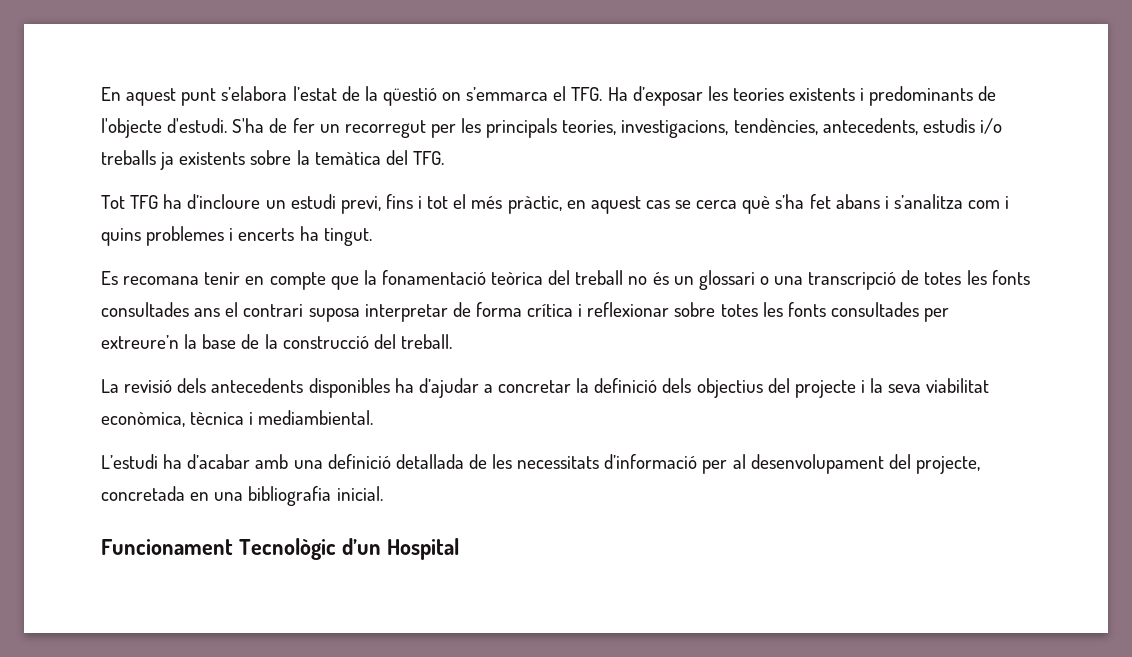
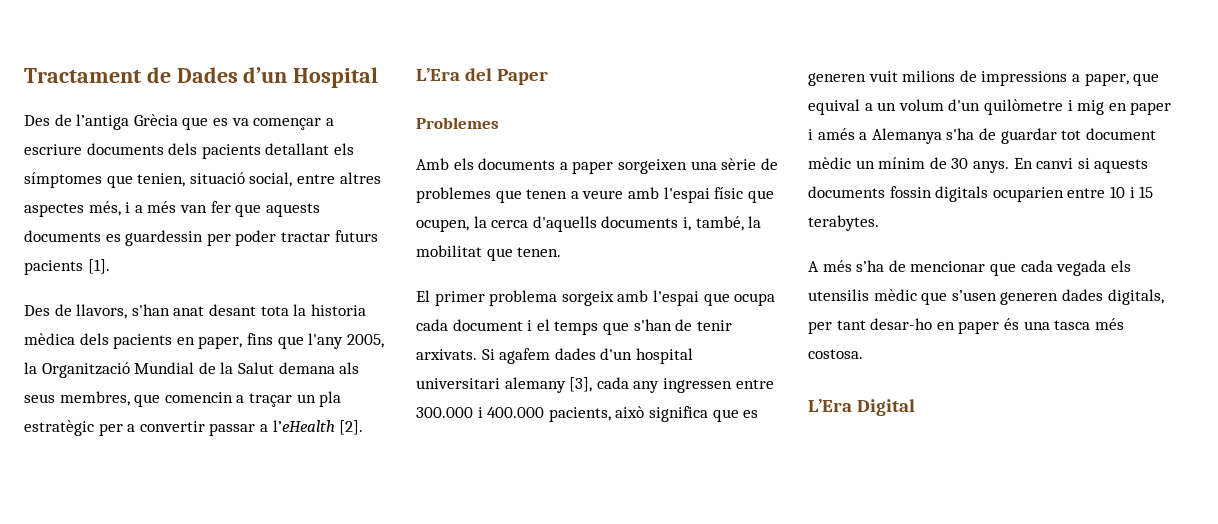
[101,86,997,106] [101,118,1002,138] [101,150,444,170] [101,194,1010,214] [101,226,372,246] [101,270,1030,290] [101,302,950,322] [101,334,452,349] [101,378,990,398] [101,410,374,427] [101,454,980,474] [101,486,383,506] [101,538,459,560] En aquest punt s’elabora l’estat de la qüestió on s’emmarca el TFG. Ha d’exposar les teories existents i predominants de l'objecte d'estudi. S'ha de fer un recorregut per les principals teories, investigacions, tendències, antecedents, estudis i/o treballs ja existents sobre la temàtica del TFG. // Tot TFG ha d’incloure un estudi previ, fins i tot el més pràctic, en aquest cas se cerca què s’ha fet abans i s’analitza com i quins problemes i encerts ha tingut. // Es recomana tenir en compte que la fonamentació teòrica del treball no és un glossari o una transcripció de totes les fonts consultades ans el contrari suposa interpretar de forma crítica i reflexionar sobre totes les fonts consultades per extreure’n la base de la construcció del treball. // La revisió dels antecedents disponibles ha d’ajudar a concretar la definició dels objectius del projecte i la seva viabilitat econòmica, tècnica i mediambiental. // L’estudi ha d’acabar amb una definició detallada de les necessitats d’informació per al desenvolupament del projecte, concretada en una bibliografia inicial. // Funcionament Tecnològic d’un Hospital -> [24,67,379,88] [24,114,334,130] [24,143,354,159] [24,172,381,188] [24,201,320,217] [24,230,378,246] [24,259,110,275] [24,304,366,319] [24,333,384,349] [24,362,360,378] [24,391,342,407] [24,420,364,436] [416,68,549,85] [416,117,499,129] [416,158,778,174] [416,187,774,203] [416,216,762,232] [416,245,562,261] [416,290,776,306] [416,319,732,335] [416,348,693,364] [416,377,774,393] [416,406,759,422] [808,70,1160,86] [808,99,1172,115] [808,128,1156,144] [808,157,1149,173] [808,186,1154,202] [808,215,879,231] [808,260,1131,276] [808,289,1164,305] [808,318,1124,334] [808,349,863,359] [808,399,916,416] Tractament de Dades d’un Hospital // Des de l’antiga Grècia que es va començar a escriure documents dels pacients detallant els símptomes que tenien, situació social, entre altres aspectes més, i a més van fer que aquests documents es guardessin per poder tractar futurs pacients [1]. // Des de llavors, s'han anat desant tota la historia mèdica dels pacients en paper, fins que l'any 2005, la Organització Mundial de la Salut demana als seus membres, que comencin a traçar un pla estratègic per a convertir passar a l’eHealth [2]. // L’Era del Paper // Problemes // Amb els documents a paper sorgeixen una sèrie de problemes que tenen a veure amb l'espai físic que ocupen, la cerca d'aquells documents i, també, la mobilitat que tenen. // El primer problema sorgeix amb l'espai que ocupa cada document i el temps que s'han de tenir arxivats. Si agafem dades d'un hospital universitari alemany [3], cada any ingressen entre 300.000 i 400.000 pacients, això significa que es generen vuit milions de impressions a paper, que equival a un volum d'un quilòmetre i mig en paper i amés a Alemanya s'ha de guardar tot document mèdic un mínim de 30 anys. En canvi si aquests documents fossin digitals ocuparien entre 10 i 15 terabytes. // A més s’ha de mencionar que cada vegada els utensilis mèdic que s’usen generen dades digitals, per tant desar-ho en paper és una tasca més costosa. // L’Era Digital

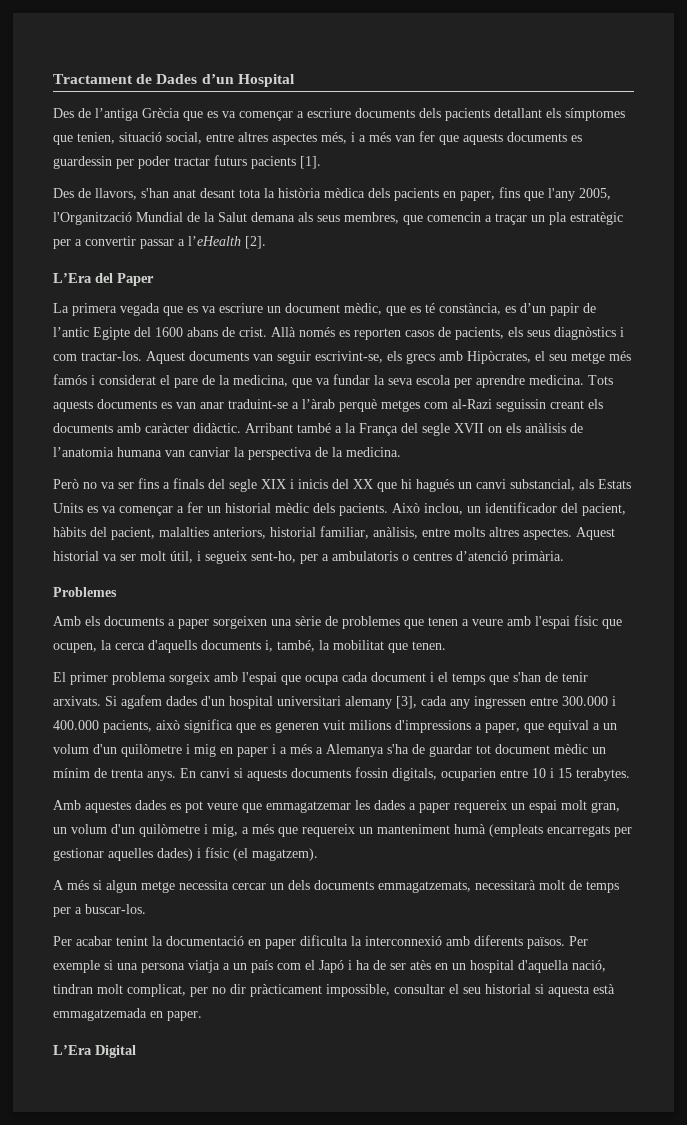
[310,304,366,316] historia -> [278,188,321,198] història
[24,362,130,378] la Organització -> [53,212,132,225] l'Organització
(549, 77) none -> [53,303,596,316] [53,327,624,340] [53,351,631,364] [53,374,613,388] [53,399,603,412] [53,423,583,436] [53,447,401,460] [53,478,631,492] [53,502,626,516] [53,526,615,540] [53,551,564,564] // La primera vegada que es va escriure un document mèdic, que es té constància, es d’un papir de l’antic Egipte del 1600 abans de crist. Allà només es reporten casos de pacients, els seus diagnòstics i com tractar-los. Aquest documents van seguir escrivint-se, els grecs amb Hipòcrates, el seu metge més famós i considerat el pare de la medicina, que va fundar la seva escola per aprendre medicina. Tots aquests documents es van anar traduint-se a l’àrab perquè metges com al-Razi seguissin creant els documents amb caràcter didàctic. Arribant també a la França del segle XVII on els anàlisis de l’anatomia humana van canviar la perspectiva de la medicina. // Però no va ser fins a finals del segle XIX i inicis del XX que hi hagués un canvi substancial, als Estats Units es va començar a fer un historial mèdic dels pacients. Això inclou, un identificador del pacient, hàbits del pacient, malalties anteriors, historial familiar, anàlisis, entre molts altres aspectes. Aquest historial va ser molt útil, i segueix sent-ho, per a ambulatoris o centres d’atenció primària.
[959,70,1068,86] de impressions -> [395,720,471,733] d'impressions
[817,128,855,140] amés -> [280,744,312,754] a més
[951,158,969,169] 30 -> [111,769,144,778] trenta
[935,186,989,202] digitals -> [392,768,437,781] digitals,
[808,260,1131,276] [808,289,1164,305] [808,318,1124,334] [808,349,863,359] A més s’ha de mencionar que cada vegada els utensilis mèdic que s’usen generen dades digitals, per tant desar-ho en paper és una tasca més costosa. -> [53,800,620,813] [53,824,632,837] [53,847,318,861] [53,880,619,893] [53,904,146,917] [53,935,588,949] [53,960,606,973] [53,984,615,997] [53,1008,202,1021] Amb aquestes dades es pot veure que emmagatzemar les dades a paper requereix un espai molt gran, un volum d'un quilòmetre i mig, a més que requereix un manteniment humà (empleats encarregats per gestionar aquelles dades) i físic (el magatzem). // A més si algun metge necessita cercar un dels documents emmagatzemats, necessitarà molt de temps per a buscar-los. // Per acabar tenint la documentació en paper dificulta la interconnexió amb diferents països. Per exemple si una persona viatja a un país com el Japó i ha de ser atès en un hospital d'aquella nació, tindran molt complicat, per no dir pràcticament impossible, consultar el seu historial si aquesta està emmagatzemada en paper.

